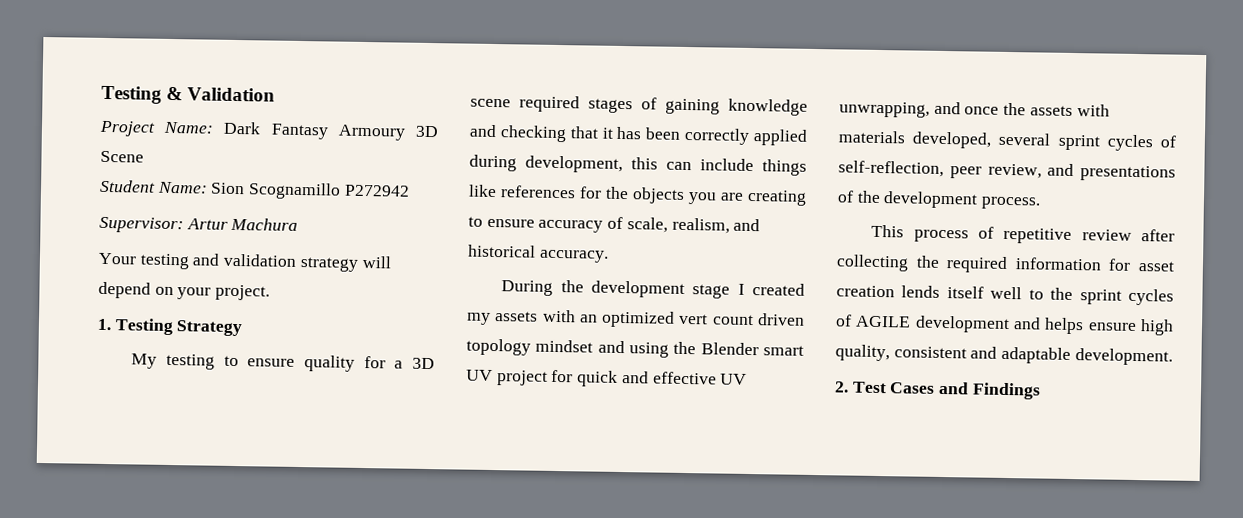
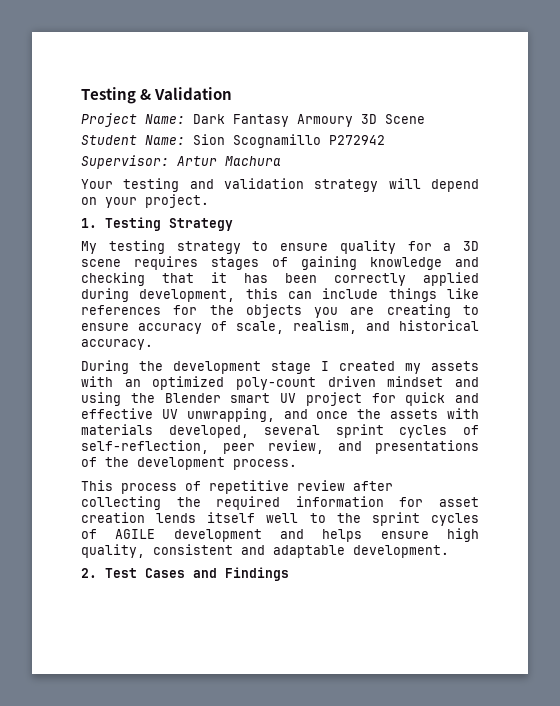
(215, 361) none -> [176,241,241,254] strategy
[519,95,580,113] required -> [134,256,198,270] requires
[678,313,805,326] [466,338,531,356] vert count driven topology -> [235,376,376,390] poly-count driven

